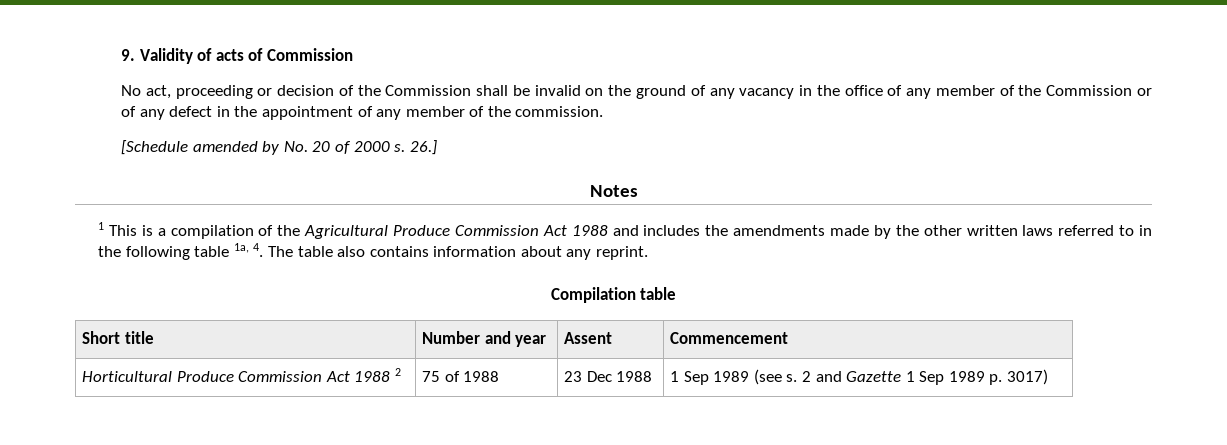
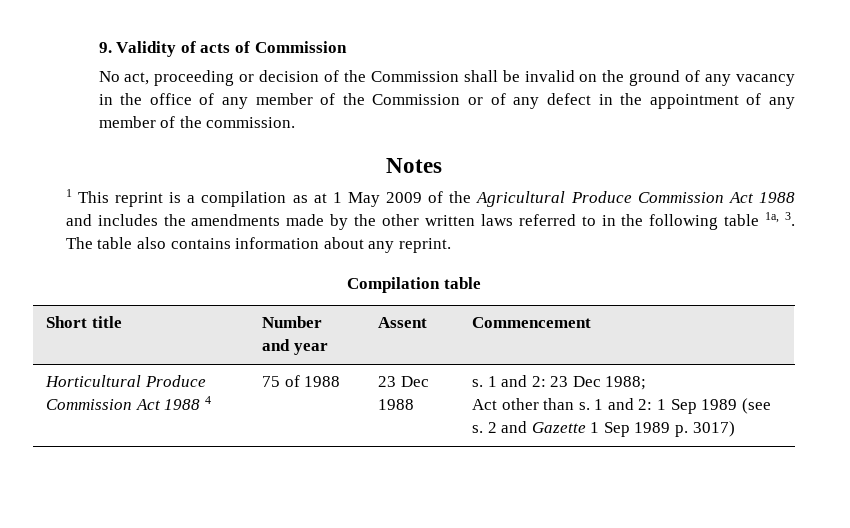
[120,140,437,155] // [Schedule amended by No. 20 of 2000 s. 26.] -> (296, 122) none
(137, 230) none -> [115,192,164,207] reprint
(254, 232) none -> [292,192,423,207] as at 1 May 2009
[253,243,264,257] 4. -> [784,212,795,226] 3.
[394,368,401,376] 2 -> [204,396,211,404] 4
(653, 376) none -> [471,375,647,390] [471,398,653,410] s. 1 and 2: 23 Dec 1988; // Act other than s. 1 and 2:

